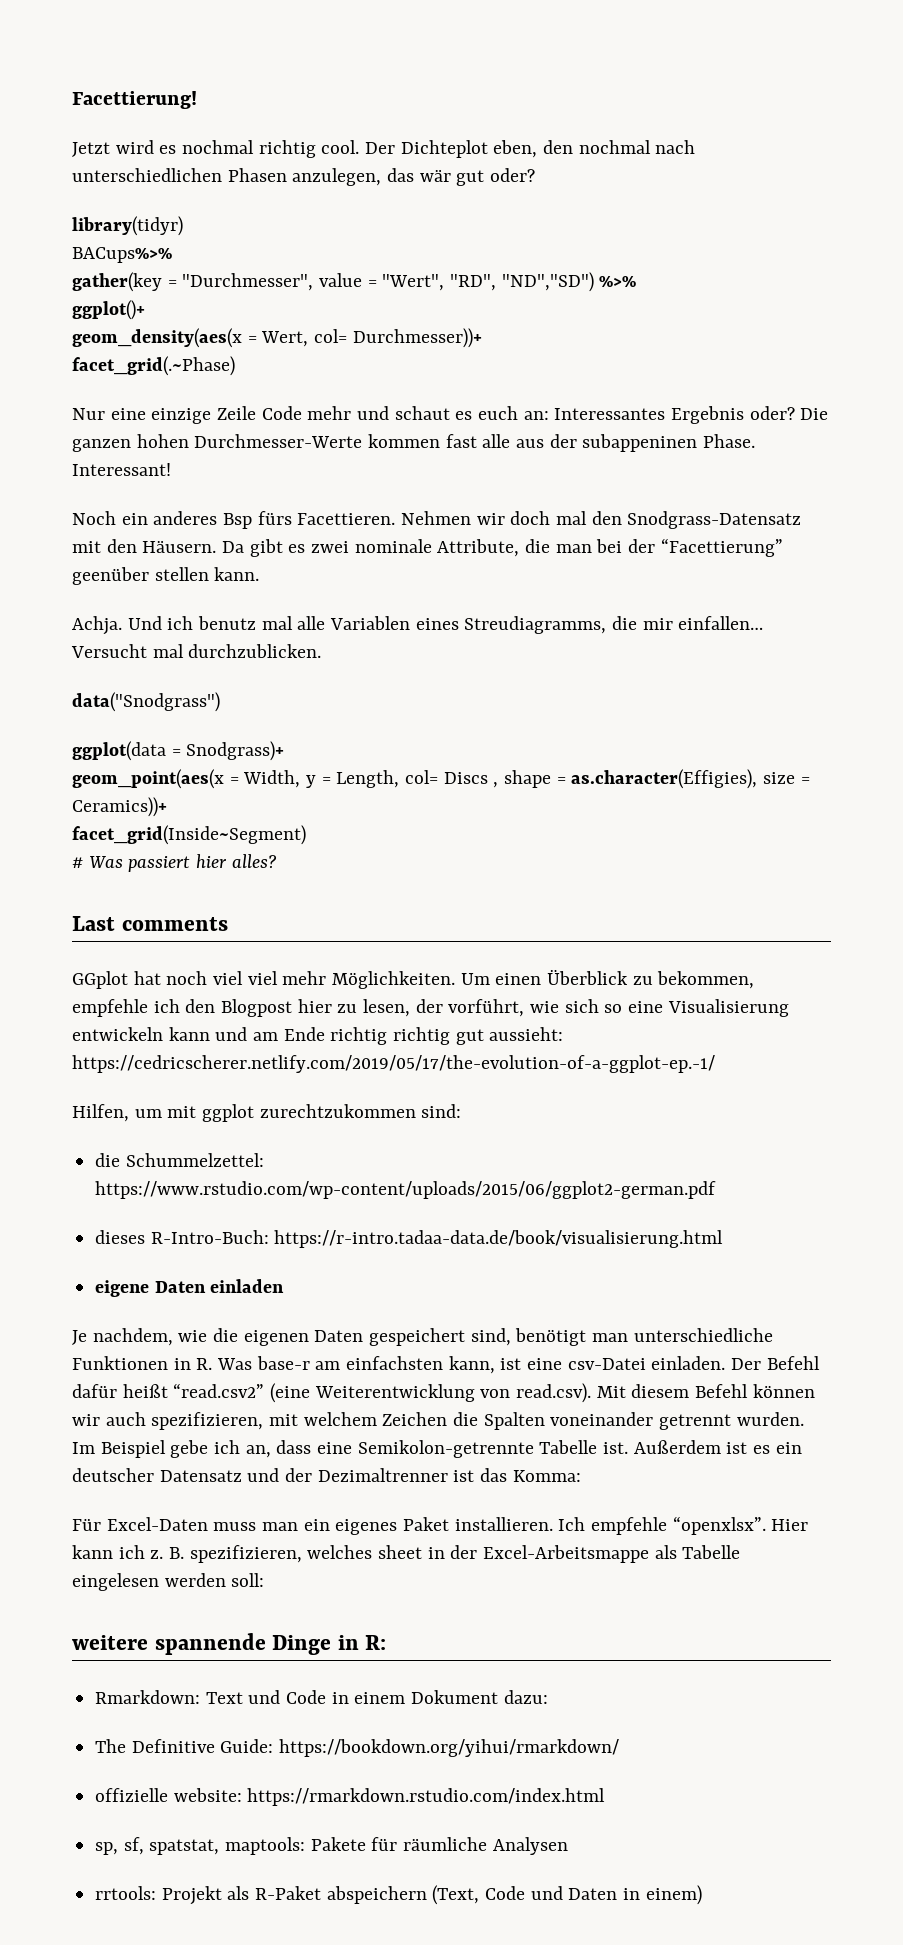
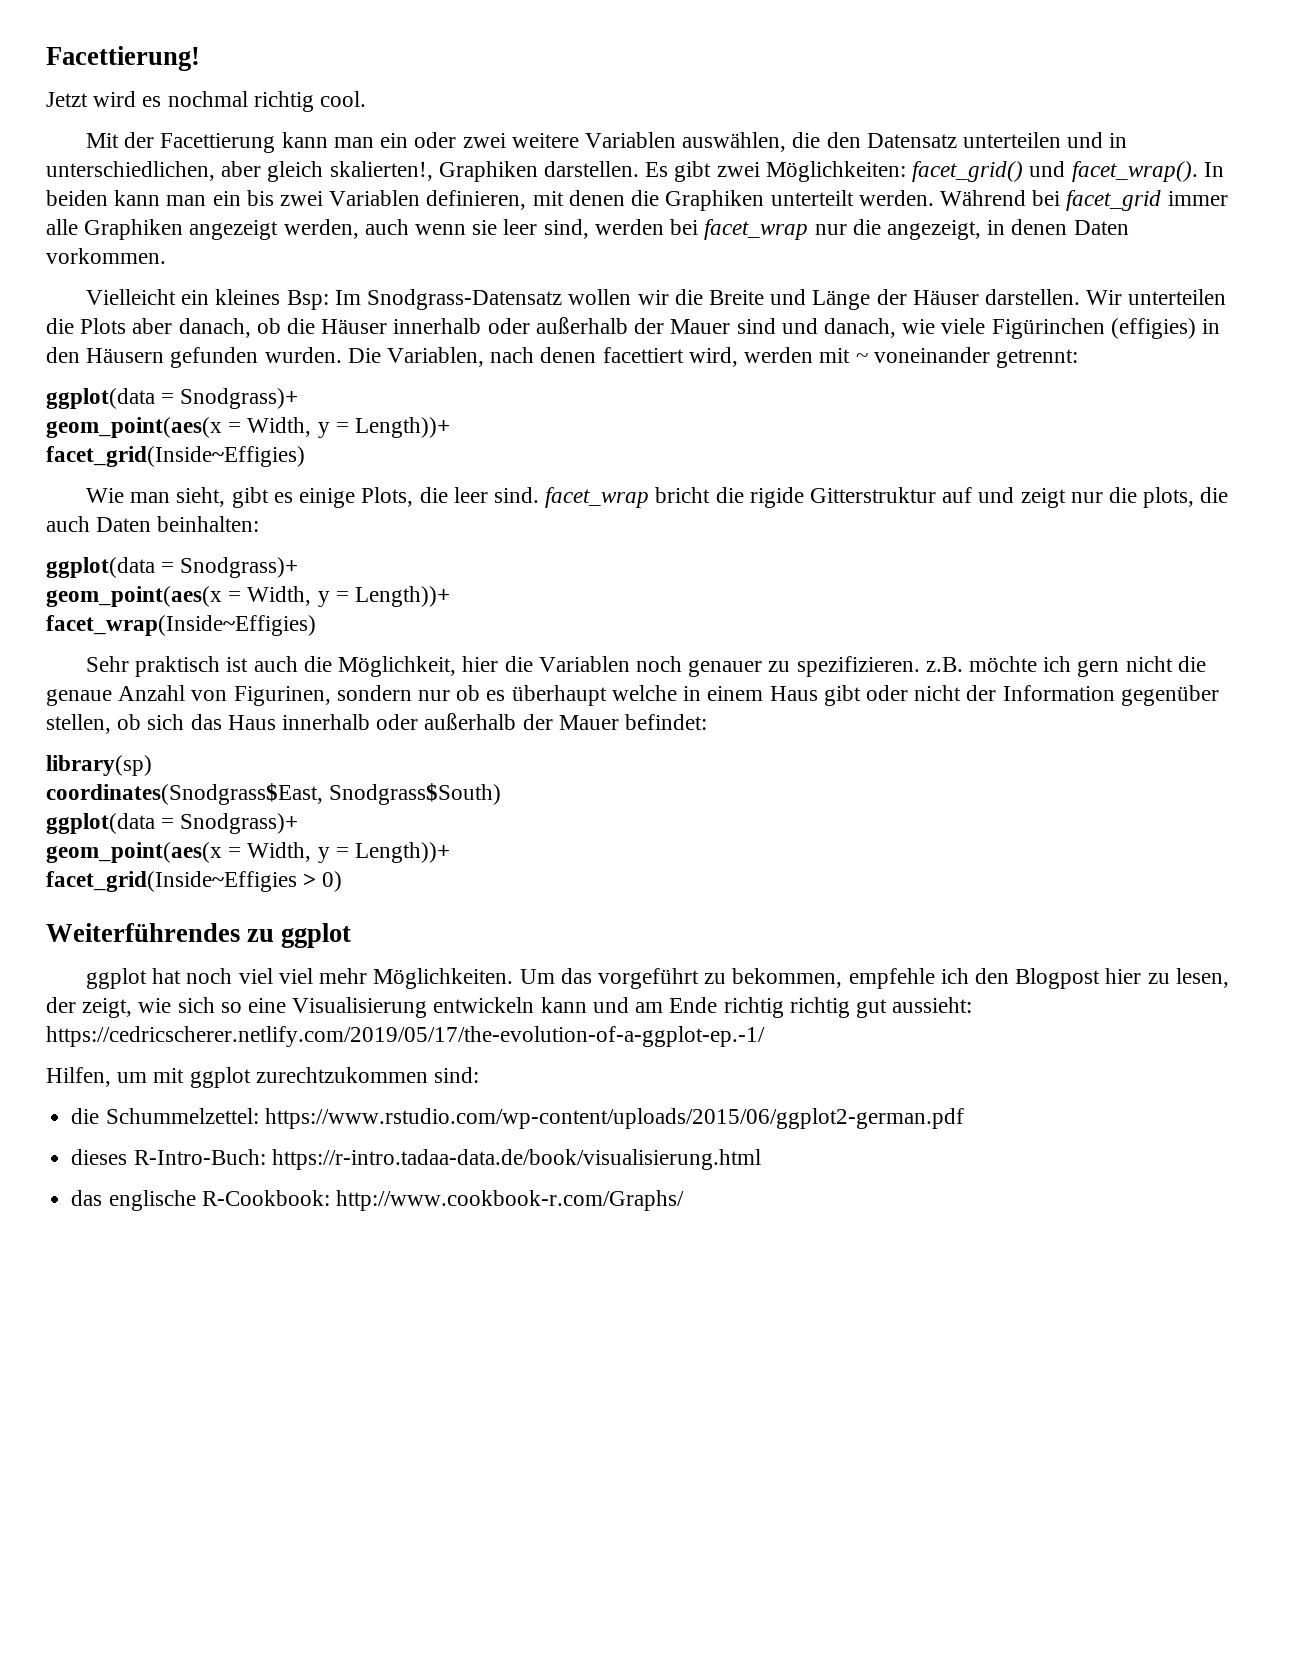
[365,140,696,158] [72,168,536,186] [72,216,183,236] [72,247,172,263] [72,272,637,292] [72,300,145,320] [72,328,482,348] [72,356,235,376] [72,406,829,424] [72,434,756,452] [72,463,171,476] [72,511,802,529] [72,538,783,557] [72,567,260,585] [72,616,764,635] [71,644,322,658] [72,692,220,712] [72,741,285,761] [72,769,810,789] [72,797,167,817] [72,825,306,845] [72,854,277,872] [72,916,228,931] [72,971,128,989] Der Dichteplot eben, den nochmal nach unterschiedlichen Phasen anzulegen, das wär gut oder? // library(tidyr) // BACups%>% // gather(key = "Durchmesser", value = "Wert", "RD", "ND","SD") %>% // ggplot()+ // geom_density(aes(x = Wert, col= Durchmesser))+ // facet_grid(.~Phase) // Nur eine einzige Zeile Code mehr und schaut es euch an: Interessantes Ergebnis oder? Die ganzen hohen Durchmesser-Werte kommen fast alle aus der subappeninen Phase. Interessant! // Noch ein anderes Bsp fürs Facettieren. Nehmen wir doch mal den Snodgrass-Datensatz mit den Häusern. Da gibt es zwei nominale Attribute, die man bei der “Facettierung” geenüber stellen kann. // Achja. Und ich benutz mal alle Variablen eines Streudiagramms, die mir einfallen… Versucht mal durchzublicken. // data("Snodgrass") // ggplot(data = Snodgrass)+ // geom_point(aes(x = Width, y = Length, col= Discs , shape = as.character(Effigies), size = Ceramics))+ // facet_grid(Inside~Segment) // # Was passiert hier alles? // Last comments // GGplot -> [86,132,1128,153] [46,161,1224,182] [46,190,1228,211] [46,219,1129,240] [46,248,166,264] [86,289,1227,310] [46,317,1220,339] [46,347,1078,368] [46,388,299,409] [46,417,451,438] [46,446,305,467] [86,487,1229,508] [46,516,260,532] [46,557,299,578] [46,586,451,607] [46,615,316,636] [86,656,1206,677] [46,685,1219,706] [46,713,708,734] [46,755,152,776] [46,783,502,805] [46,813,299,834] [46,842,451,863] [46,871,343,892] [46,923,352,948] [86,968,148,989] // Mit der Facettierung kann man ein oder zwei weitere Variablen auswählen, die den Datensatz unterteilen und in unterschiedlichen, aber gleich skalierten!, Graphiken darstellen. Es gibt zwei Möglichkeiten: facet_grid() und facet_wrap(). In beiden kann man ein bis zwei Variablen definieren, mit denen die Graphiken unterteilt werden. Während bei facet_grid immer alle Graphiken angezeigt werden, auch wenn sie leer sind, werden bei facet_wrap nur die angezeigt, in denen Daten vorkommen. // Vielleicht ein kleines Bsp: Im Snodgrass-Datensatz wollen wir die Breite und Länge der Häuser darstellen. Wir unterteilen die Plots aber danach, ob die Häuser innerhalb oder außerhalb der Mauer sind und danach, wie viele Figürinchen (effigies) in den Häusern gefunden wurden. Die Variablen, nach denen facettiert wird, werden mit ~ voneinander getrennt: // ggplot(data = Snodgrass)+ // geom_point(aes(x = Width, y = Length))+ // facet_grid(Inside~Effigies) // Wie man sieht, gibt es einige Plots, die leer sind. facet_wrap bricht die rigide Gitterstruktur auf und zeigt nur die plots, die auch Daten beinhalten: // ggplot(data = Snodgrass)+ // geom_point(aes(x = Width, y = Length))+ // facet_wrap(Inside~Effigies) // Sehr praktisch ist auch die Möglichkeit, hier die Variablen noch genauer zu spezifizieren. z.B. möchte ich gern nicht die genaue Anzahl von Figurinen, sondern nur ob es überhaupt welche in einem Haus gibt oder nicht der Information gegenüber stellen, ob sich das Haus innerhalb oder außerhalb der Mauer befindet: // library(sp) // coordinates(Snodgrass$East, Snodgrass$South) // ggplot(data = Snodgrass)+ // geom_point(aes(x = Width, y = Length))+ // facet_grid(Inside~Effigies > 0) // Weiterführendes zu ggplot // ggplot
[495,969,629,985] einen Überblick -> [560,968,699,989] das vorgeführt
[448,999,525,1017] vorführt, -> [82,998,133,1018] zeigt,
[95,1279,285,1297] [72,1328,773,1346] [72,1356,820,1374] [72,1383,815,1403] [72,1412,804,1430] [72,1440,802,1458] [72,1468,581,1482] [72,1516,809,1535] [72,1545,741,1563] [72,1573,265,1591] [72,1633,387,1655] [95,1690,548,1704] [95,1739,620,1757] [95,1788,606,1806] [95,1837,568,1855] [95,1885,702,1905] eigene Daten einladen // Je nachdem, wie die eigenen Daten gespeichert sind, benötigt man unterschiedliche Funktionen in R. Was base-r am einfachsten kann, ist eine csv-Datei einladen. Der Befehl dafür heißt “read.csv2” (eine Weiterentwicklung von read.csv). Mit diesem Befehl können wir auch spezifizieren, mit welchem Zeichen die Spalten voneinander getrennt wurden. Im Beispiel gebe ich an, dass eine Semikolon-getrennte Tabelle ist. Außerdem ist es ein deutscher Datensatz und der Dezimaltrenner ist das Komma: // Für Excel-Daten muss man ein eigenes Paket installieren. Ich empfehle “openxlsx”. Hier kann ich z. B. spezifizieren, welches sheet in der Excel-Arbeitsmappe als Tabelle eingelesen werden soll: // weitere spannende Dinge in R: // Rmarkdown: Text und Code in einem Dokument dazu: // The Definitive Guide: https://bookdown.org/yihui/rmarkdown/ // offizielle website: https://rmarkdown.rstudio.com/index.html // sp, sf, spatstat, maptools: Pakete für räumliche Analysen // rrtools: Projekt als R-Paket abspeichern (Text, Code und Daten in einem) -> [71,1190,684,1211] das englische R-Cookbook: http://www.cookbook-r.com/Graphs/

